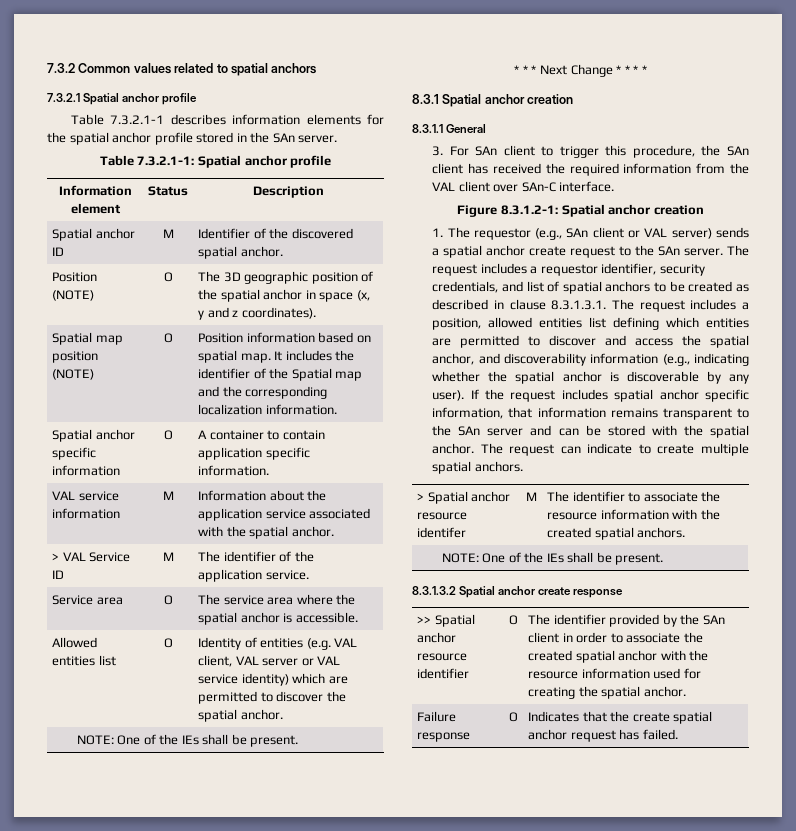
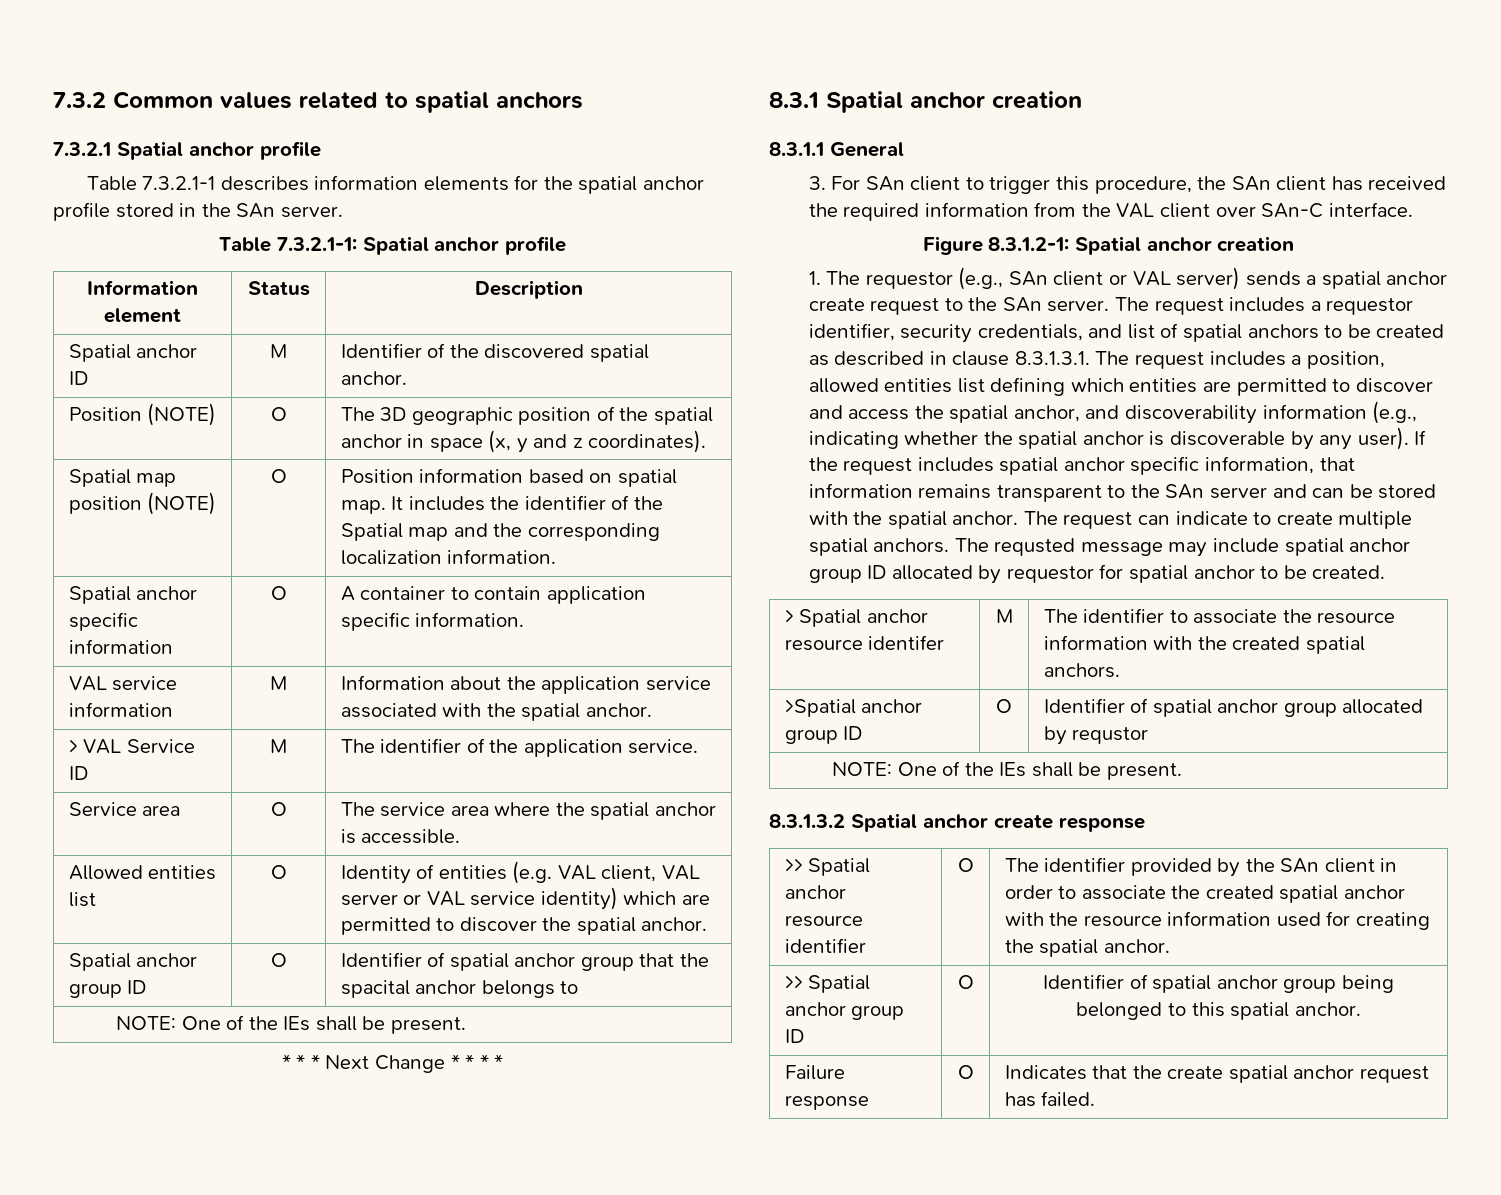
(283, 714) none -> [68,953,198,971] [68,980,147,998] [270,953,287,967] [340,952,709,971] [340,980,579,998] // Spatial anchor group ID | O | Identifier of spatial anchor group that the spacital anchor belongs to
(523, 466) none -> [954,538,1411,557] [808,564,1386,584] The requsted message may include spatial anchor group ID allocated by requestor for spatial anchor to be created.
(686, 532) none -> [784,699,923,717] [784,726,863,744] [996,699,1012,713] [1043,698,1424,717] [1043,726,1149,745] // >Spatial anchor group ID | O | Identifier of spatial anchor group allocated by requstor
(686, 691) none -> [784,975,871,993] [784,1002,905,1020] [784,1029,804,1043] [957,975,974,989] [1043,974,1394,993] [1076,1002,1361,1020] // >> Spatial anchor group ID | O | Identifier of spatial anchor group being belonged to this spatial anchor.

